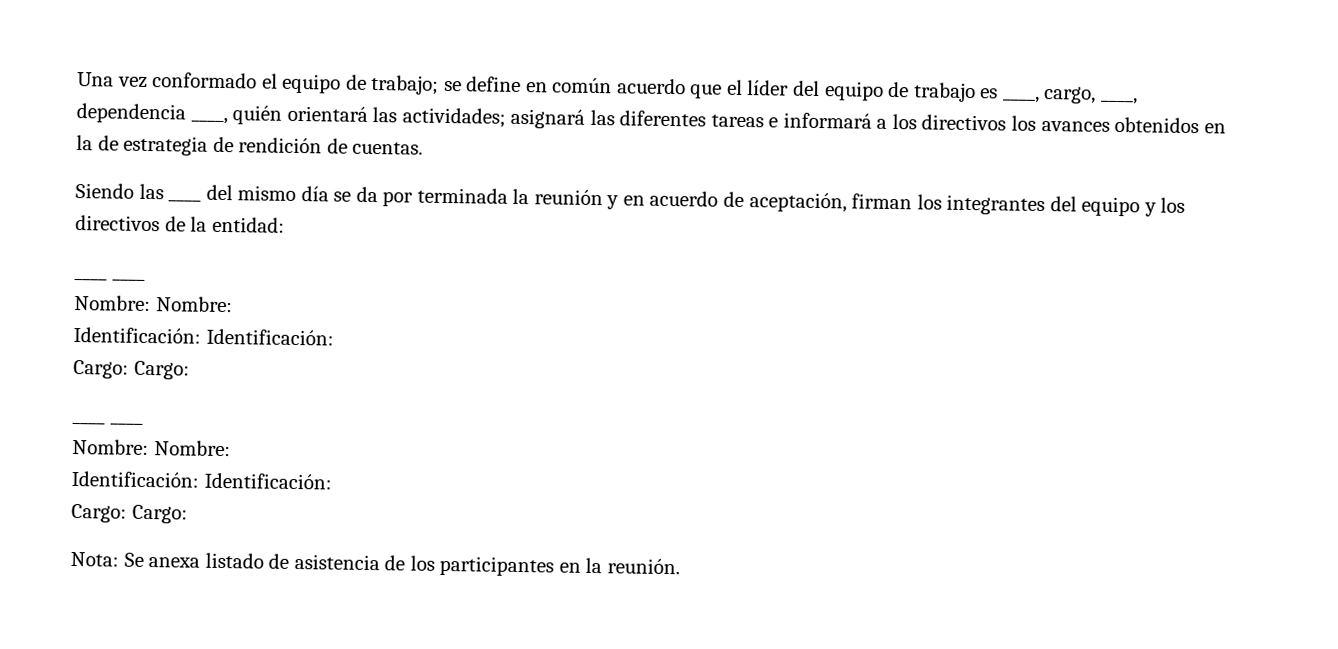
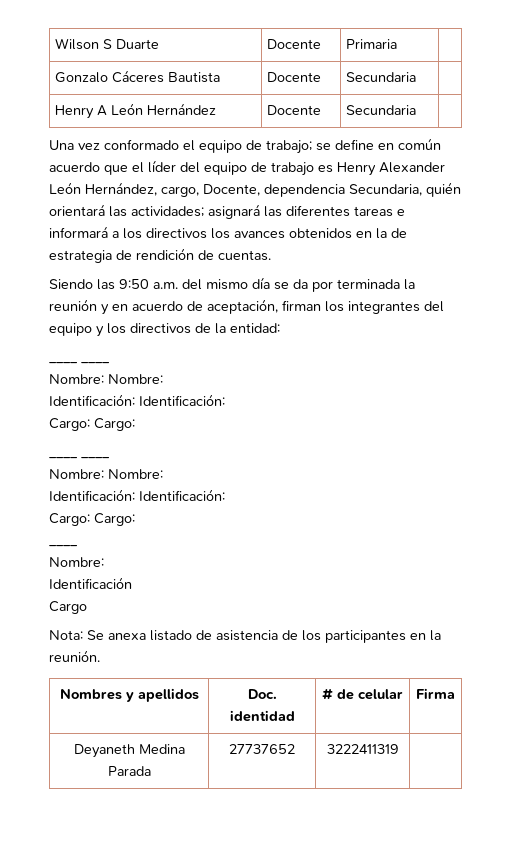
(77, 79) none -> [54,38,159,50] [266,39,321,49] [345,39,397,49] [54,70,220,83] [266,72,321,82] [345,72,416,82] [54,103,216,119] [266,105,321,115] [345,105,416,115] Wilson S Duarte | Docente | Primaria | // Gonzalo Cáceres Bautista | Docente | Secundaria | // Henry A León Hernández | Docente | Secundaria | //
[1002,86,1138,105] [76,103,228,125] ____, cargo, ____, dependencia ____, -> [337,162,445,176] [49,182,422,197] Henry Alexander León Hernández, cargo, Docente, dependencia Secundaria,
[168,199,202,202] ____ -> [119,279,178,289] 9:50 a.m.
(188, 514) none -> [49,545,78,547] [49,557,104,567] [49,577,132,589] [49,601,87,614] // ____ // Nombre: // Identificación // Cargo
(680, 566) none -> [59,688,199,702] [247,689,277,699] [229,710,295,722] [321,688,403,700] [415,688,455,699] [73,744,185,758] [107,766,151,776] [229,744,295,754] [326,744,399,754] // Nombres y apellidos | Doc. identidad | # de celular | Firma // Deyaneth Medina Parada | 27737652 | 3222411319 |

